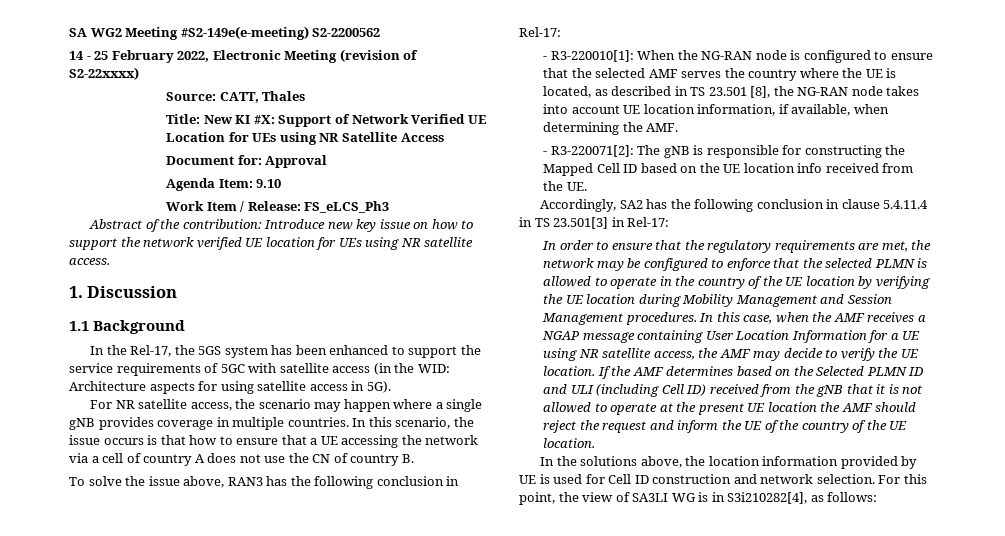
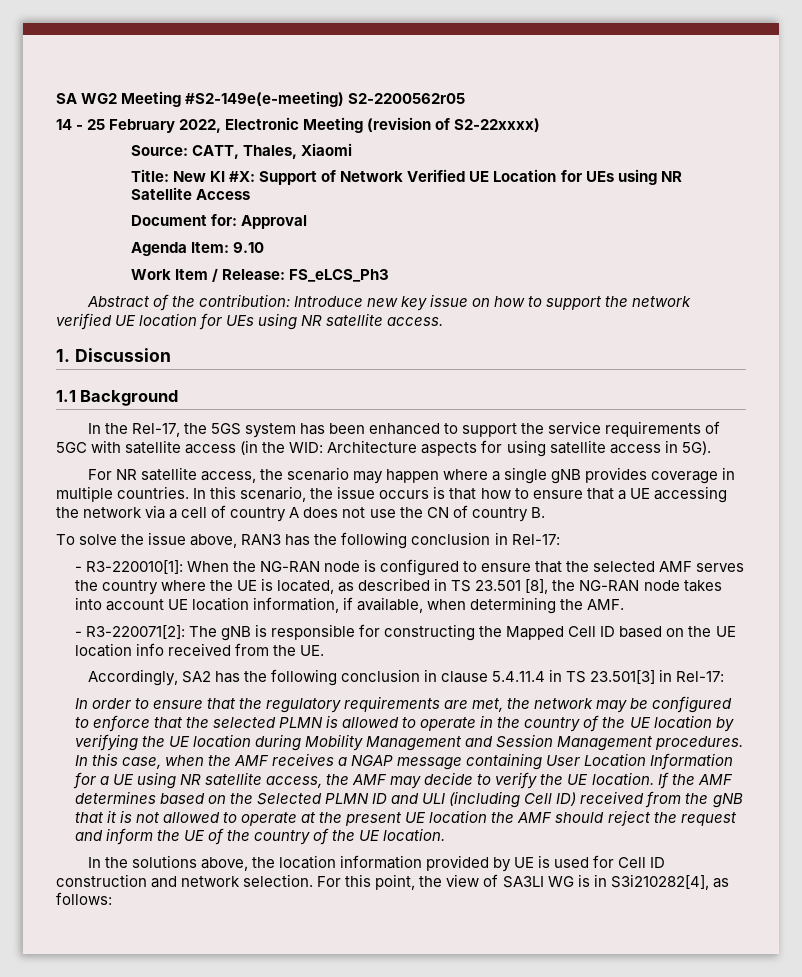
[312,28,381,37] S2-2200562 -> [348,93,466,104] S2-2200562r05
[262,91,306,101] Thales -> [243,143,353,159] Thales, Xiaomi

